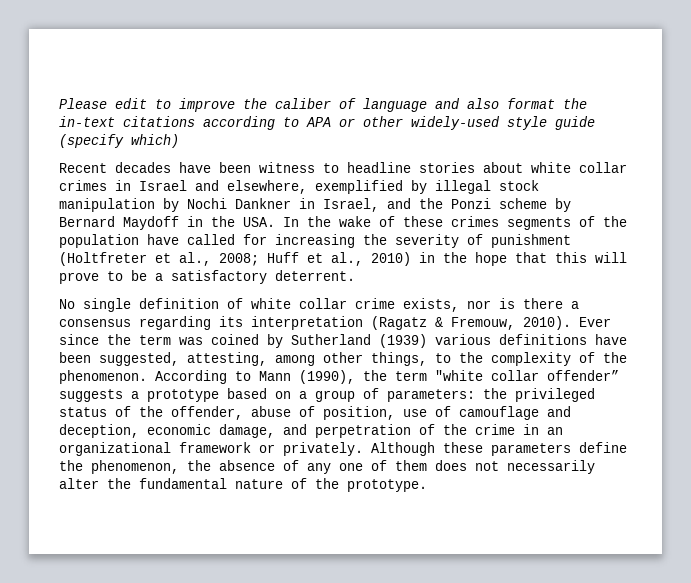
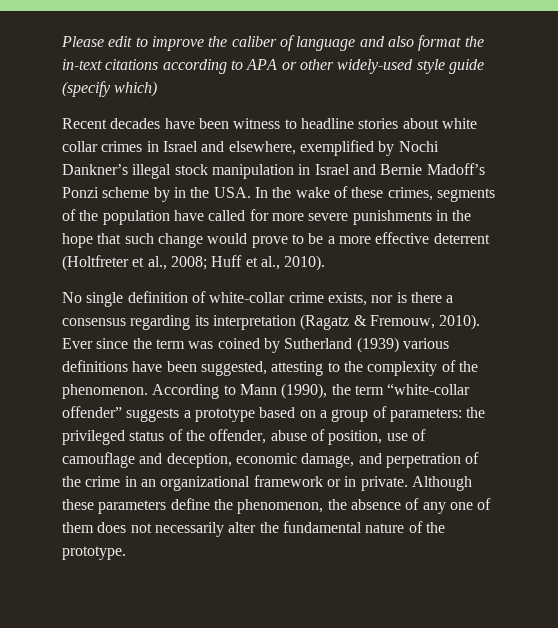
(427, 187) none -> [398,141,439,152] [62,164,128,175] Nochi Dankner’s
[163,198,443,212] by Nochi Dankner in Israel, and the -> [298,163,485,175] in Israel and Bernie Madoff’s
[59,216,179,230] Bernard Maydoff -> (170, 194) none
[451,216,499,227] crimes -> [387,187,433,201] crimes,
[275,234,571,248] increasing the severity of punishment -> [271,210,472,225] [62,232,490,248] more severe punishments in the hope that such change would prove to be a more effective deterrent
[371,252,627,266] [59,270,355,284] 2010) in the hope that this will prove to be a satisfactory deterrent. -> [284,255,326,271] 2010).
[251,298,347,309] white collar -> [209,292,286,303] white-collar
[187,352,427,366] attesting, among other things, -> [271,361,324,376] attesting
[435,370,539,381] "white collar -> [387,383,471,395] “white-collar
[283,442,363,456] privately. -> [344,476,408,491] in private.

